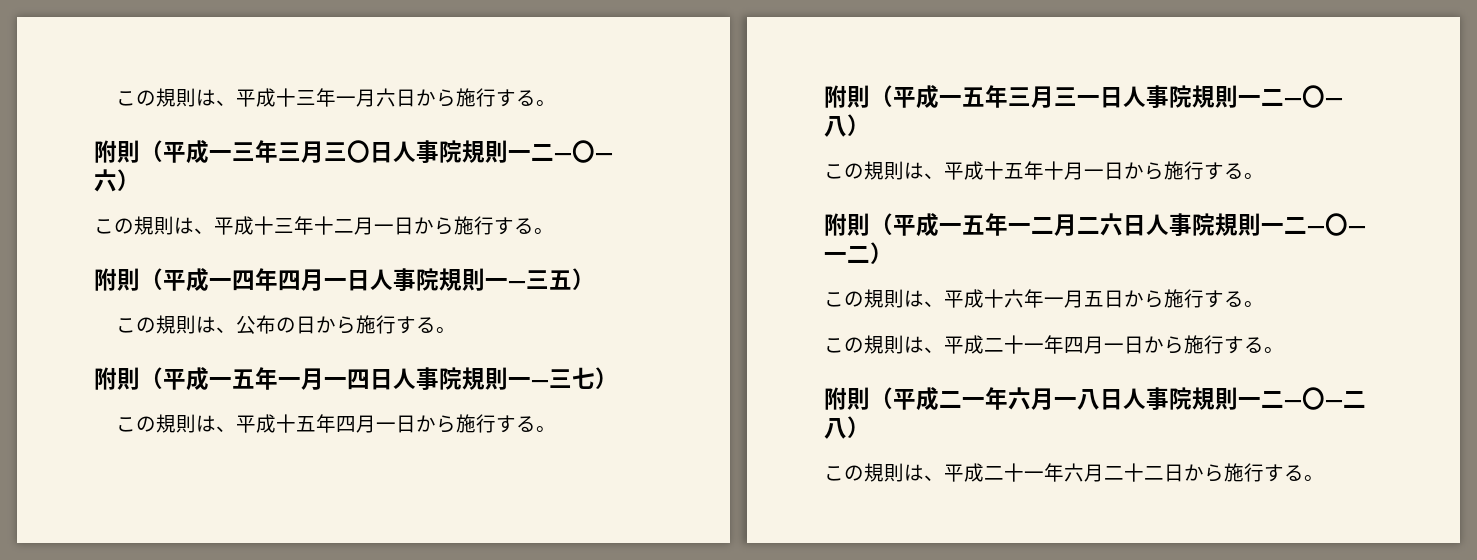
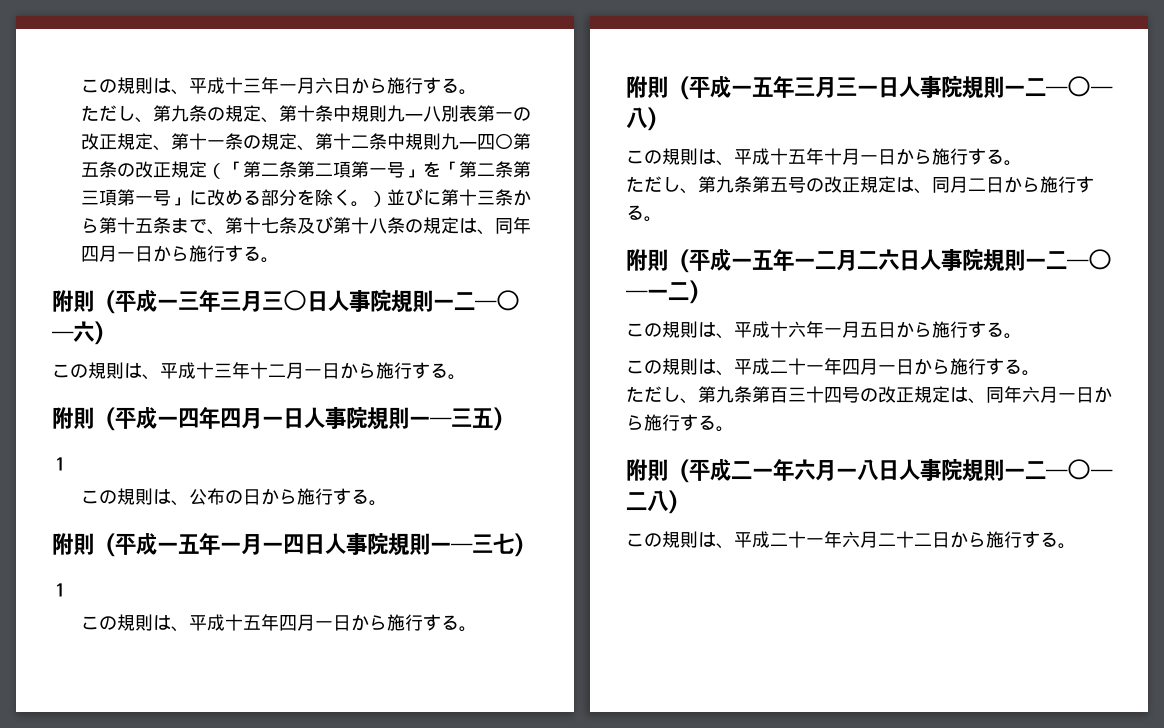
(557, 103) none -> [80,105,531,123] [80,133,531,151] [80,161,531,179] [80,188,531,207] [80,216,531,235] [80,245,279,263] // ただし、第九条の規定、第十条中規則九―八別表第一の改正規定、第十一条の規定、第十二条中規則九―四〇第五条の改正規定（「第二条第二項第一号」を「第二条第三項第一号」に改める部分を除く。）並びに第十三条から第十五条まで、第十七条及び第十八条の規定は、同年四月一日から施行する。
(595, 279) none -> [52,457,67,471] // １
(618, 378) none -> [52,583,67,597] // １
(1264, 176) none -> [626,176,1094,194] [626,205,662,222] // ただし、第九条第五号の改正規定は、同月二日から施行する。
(1284, 350) none -> [626,386,1112,404] [626,414,734,432] // ただし、第九条第百三十四号の改正規定は、同年六月一日から施行する。

